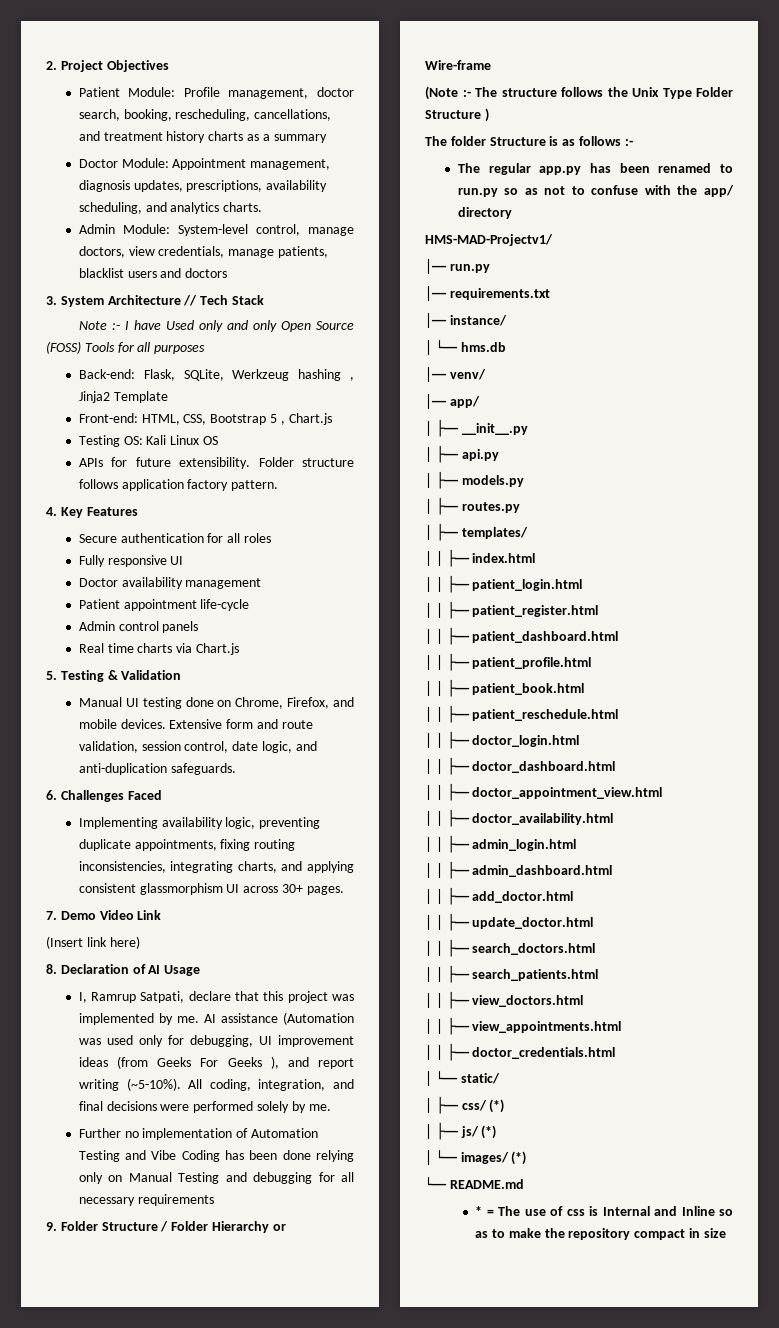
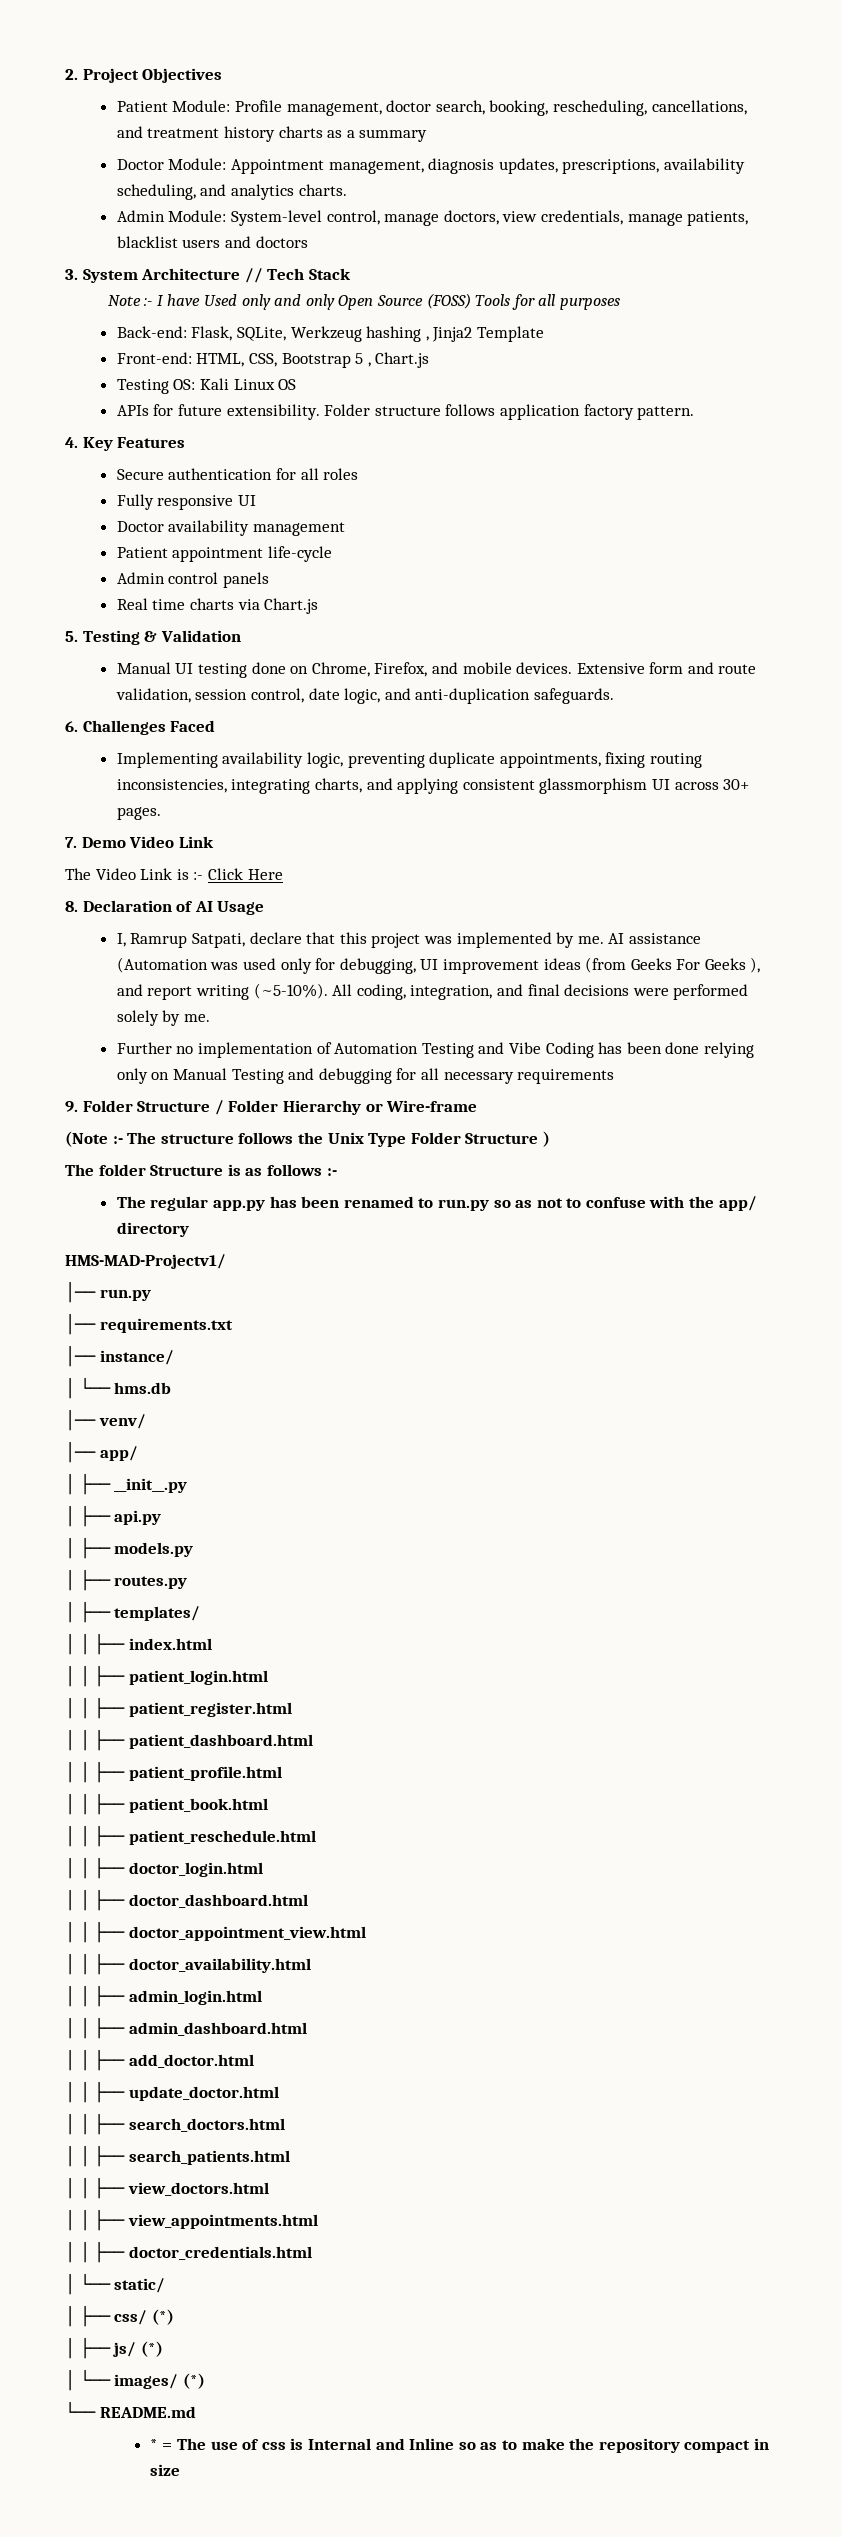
[46,936,140,949] (Insert link here) -> [65,868,283,880] The Video Link is :- Click Here

